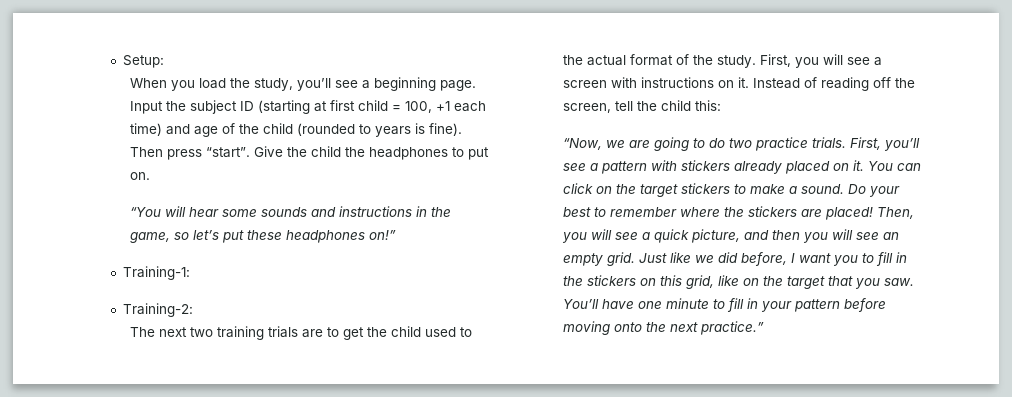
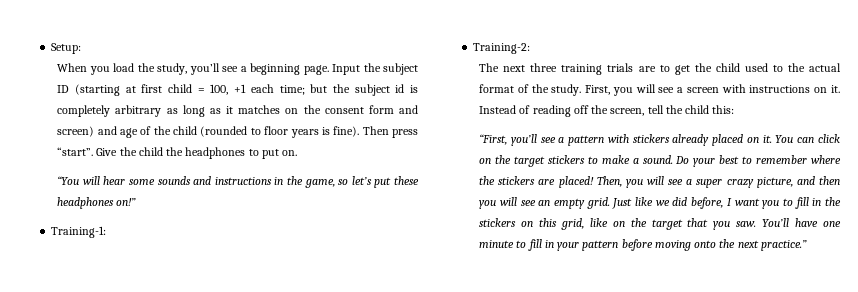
[129,123,162,136] time) -> [279,84,418,96] [57,105,418,117] [57,126,95,137] time; but the subject id is completely arbitrary as long as it matches on the consent form and screen)
(371, 129) none -> [264,126,289,135] floor
[189,327,213,337] two -> [530,63,558,72] three
[562,137,881,151] “Now, we are going to do two practice trials. First, -> [479,134,508,145] “First,
[653,229,689,243] quick -> [696,179,754,188] super crazy

